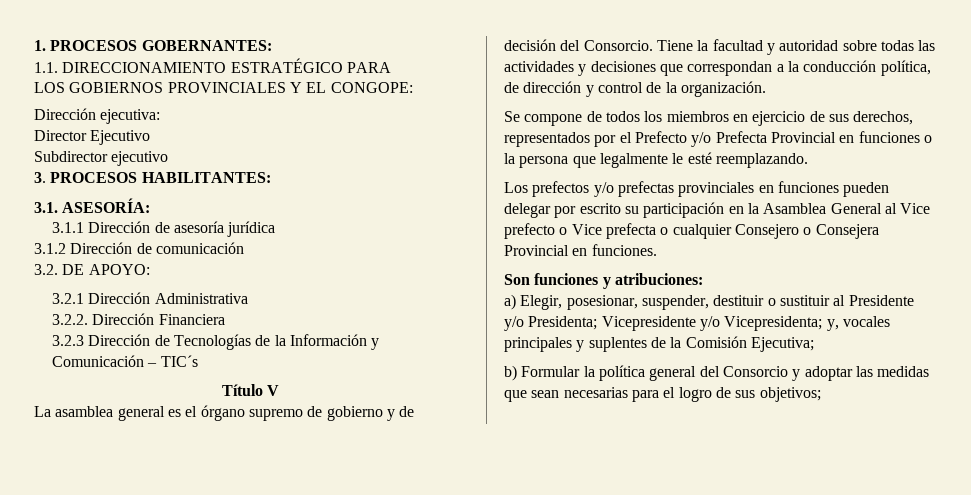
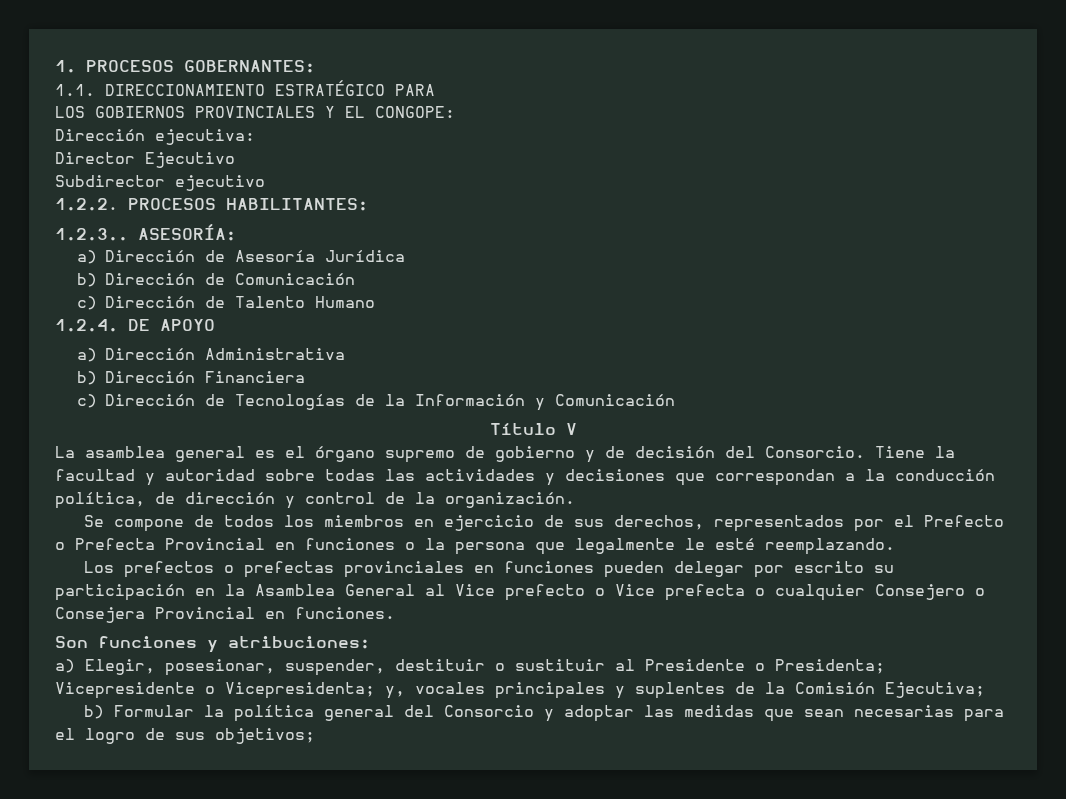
[34,172,46,183] 3. -> [55,198,118,211] 1.2.2.
[34,202,58,213] 3.1. -> [55,228,128,241] 1.2.3..
[51,221,276,237] [34,242,244,254] [34,264,150,275] [51,293,84,304] 3.1.1 Dirección de asesoría jurídica // 3.1.2 Dirección de comunicación // 3.2. DE APOYO: // 3.2.1 -> [77,250,406,264] [77,273,356,287] [77,296,376,310] [55,319,215,332] [77,348,98,362] a) Dirección de Asesoría Jurídica // b) Dirección de Comunicación // c) Dirección de Talento Humano // 1.2.4. DE APOYO // a)
[51,314,88,325] 3.2.2. -> [77,371,98,385] b)
[51,335,84,346] 3.2.3 -> [77,394,98,408] c)
[147,355,198,367] – TIC´s -> (676, 400) none
[691,132,712,147] y/o -> [55,542,65,550] o
[593,182,614,197] y/o -> [223,565,234,573] o
[504,316,524,331] y/o -> [755,663,765,671] o
[699,316,720,331] y/o -> [205,686,215,694] o

